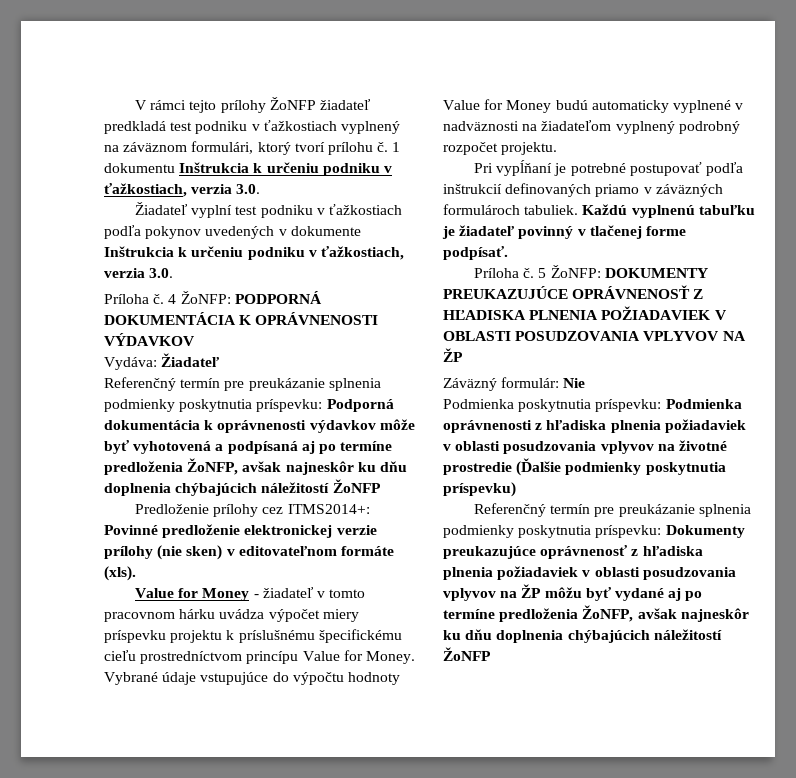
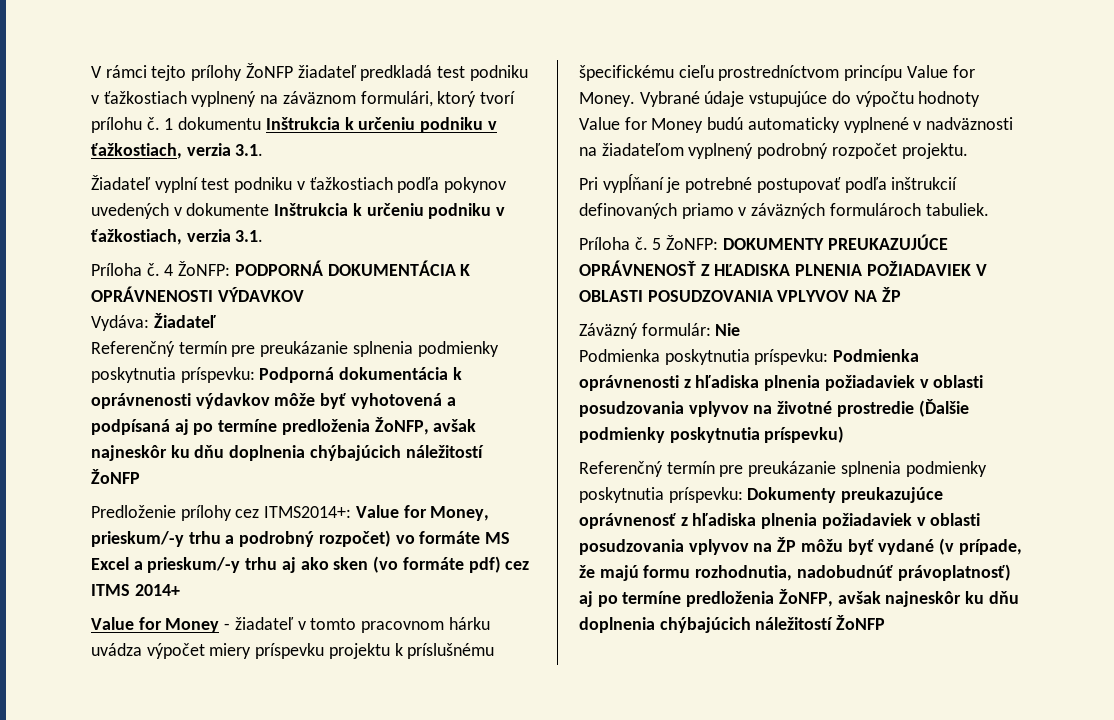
[236,184,261,194] 3.0. -> [235,144,264,156] 3.1.
[149,268,174,278] 3.0. -> [235,230,264,242] 3.1.
[104,524,377,538] [104,545,394,560] [104,566,136,581] Povinné predloženie elektronickej verzie prílohy (nie sken) v editovateľnom formáte (xls). -> [355,505,490,521] [91,530,511,547] [91,556,530,573] [91,584,180,596] Value for Money, prieskum/-y trhu a podrobný rozpočet) vo formáte MS Excel a prieskum/-y trhu aj ako sken (vo formáte pdf) cez ITMS 2014+
[582,204,755,218] [442,225,686,239] [443,246,508,260] Každú vyplnenú tabuľku je žiadateľ povinný v tlačenej forme podpísať. -> (989, 209) none
(664, 594) none -> [939,538,1022,555] [579,564,1011,581] (v prípade, že majú formu rozhodnutia, nadobudnúť právoplatnosť)

